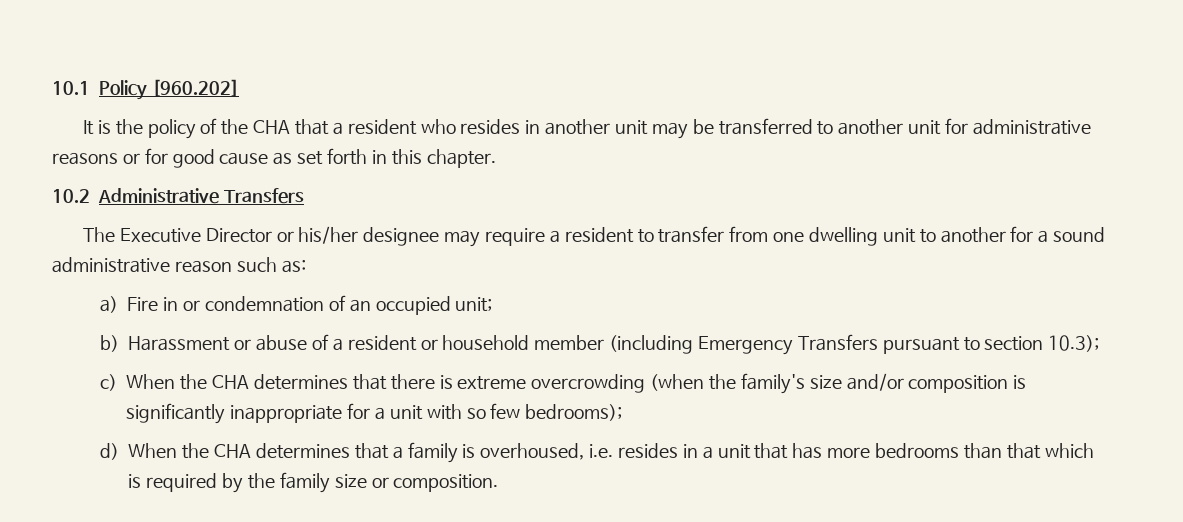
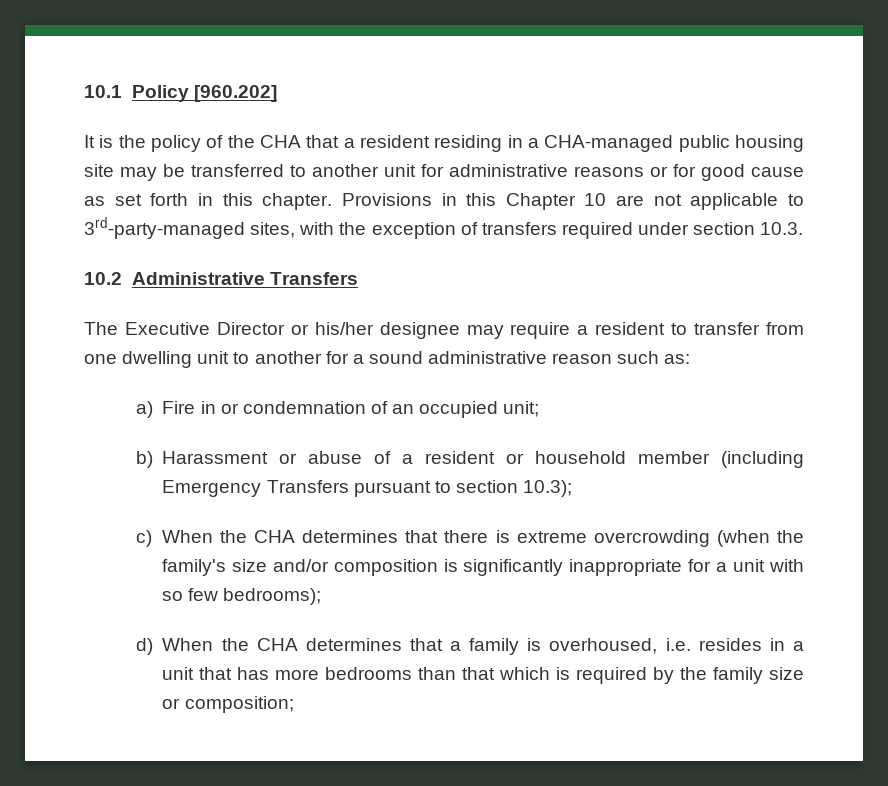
[420,119,649,135] who resides in another unit -> [434,135,804,152] [84,164,114,177] residing in a CHA-managed public housing site
(496, 158) none -> [341,193,804,210] [84,217,804,239] Provisions in this Chapter 10 are not applicable to 3rd-party-managed sites, with the exception of transfers required under section 10.3.
[393,474,499,492] composition. -> [184,696,294,713] composition;

